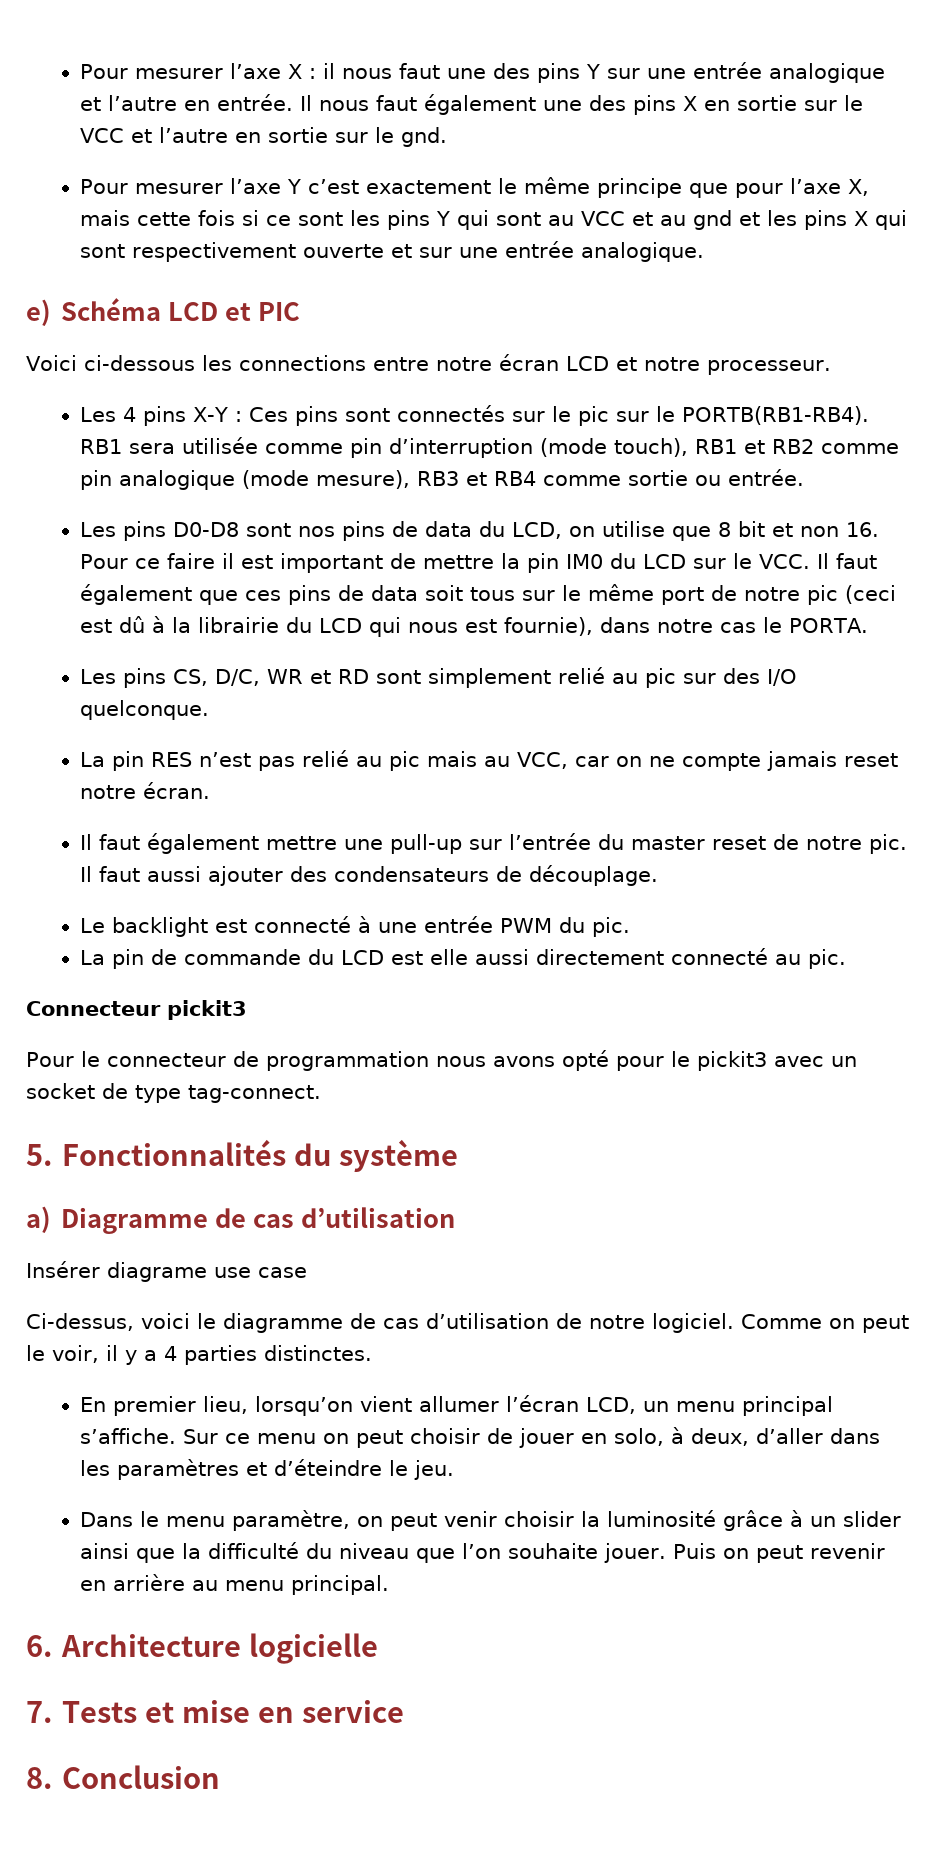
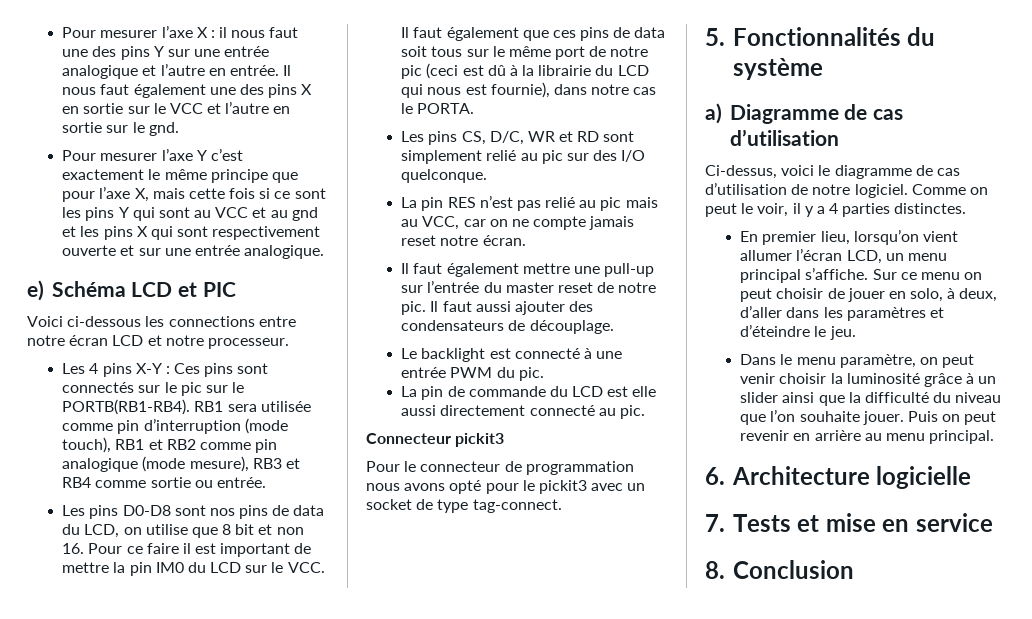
[26,1261,307,1282] // Insérer diagrame use case -> (839, 137) none

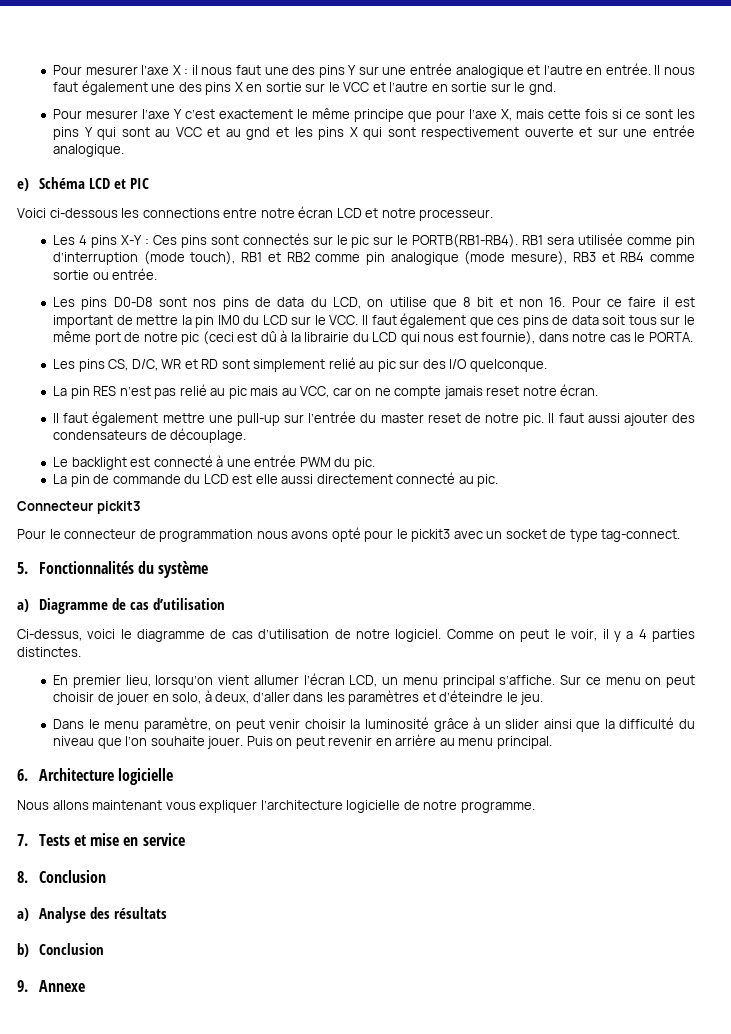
(972, 477) none -> [17,800,535,813] // Nous allons maintenant vous expliquer l’architecture logicielle de notre programme.
(854, 569) none -> [17,907,167,923] [17,943,104,957] [17,980,85,992] // a) Analyse des résultats // b) Conclusion // 9. Annexe

